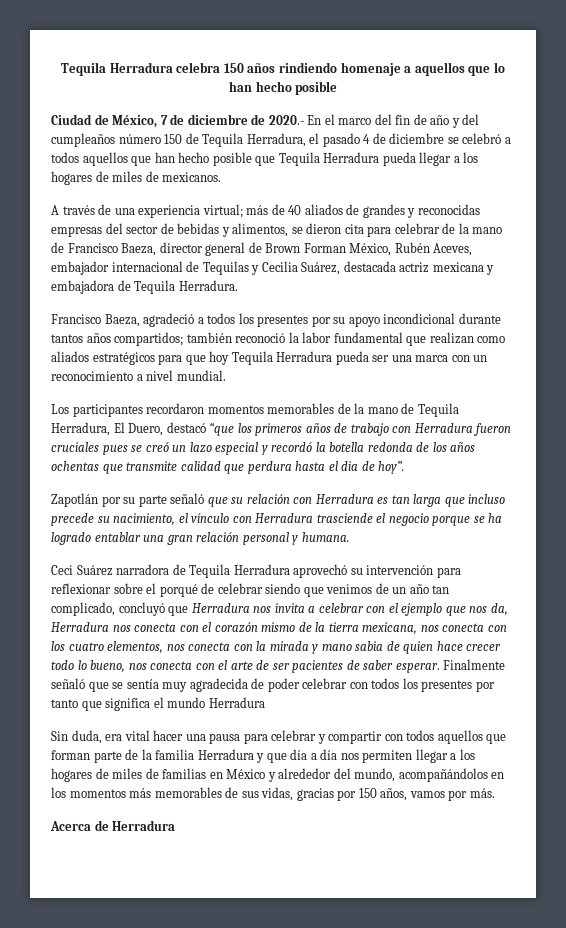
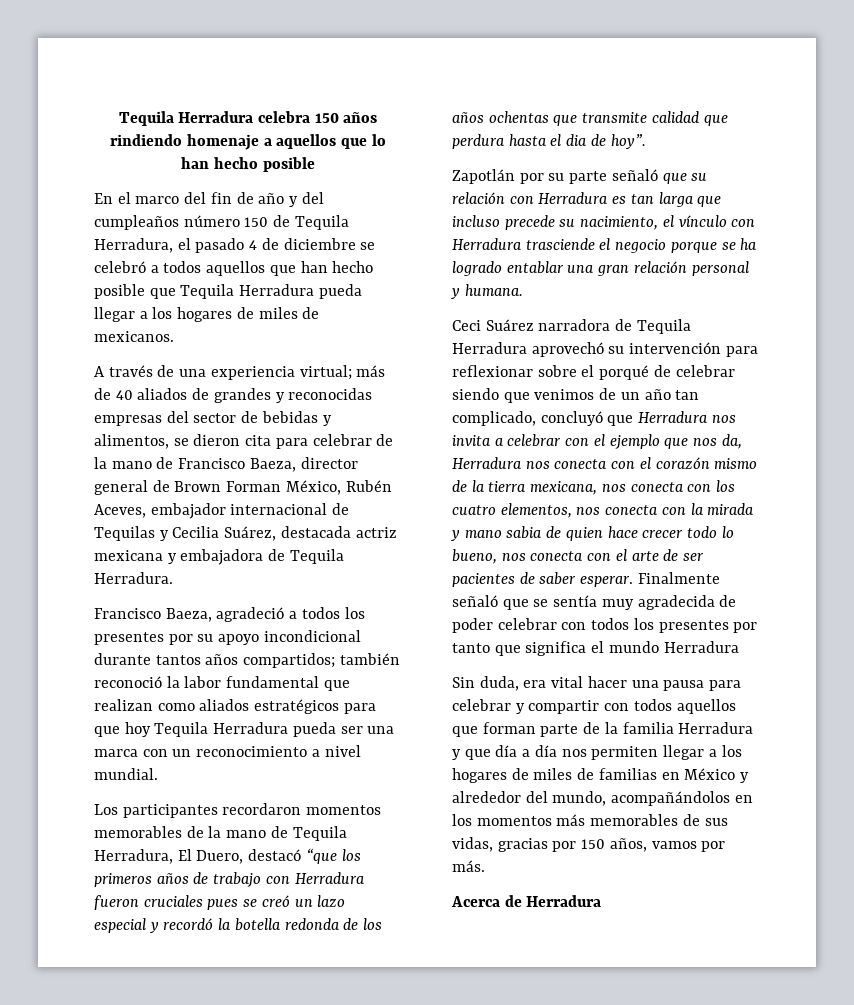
[51,114,304,128] Ciudad de México, 7 de diciembre de 2020.- -> (315, 164) none

